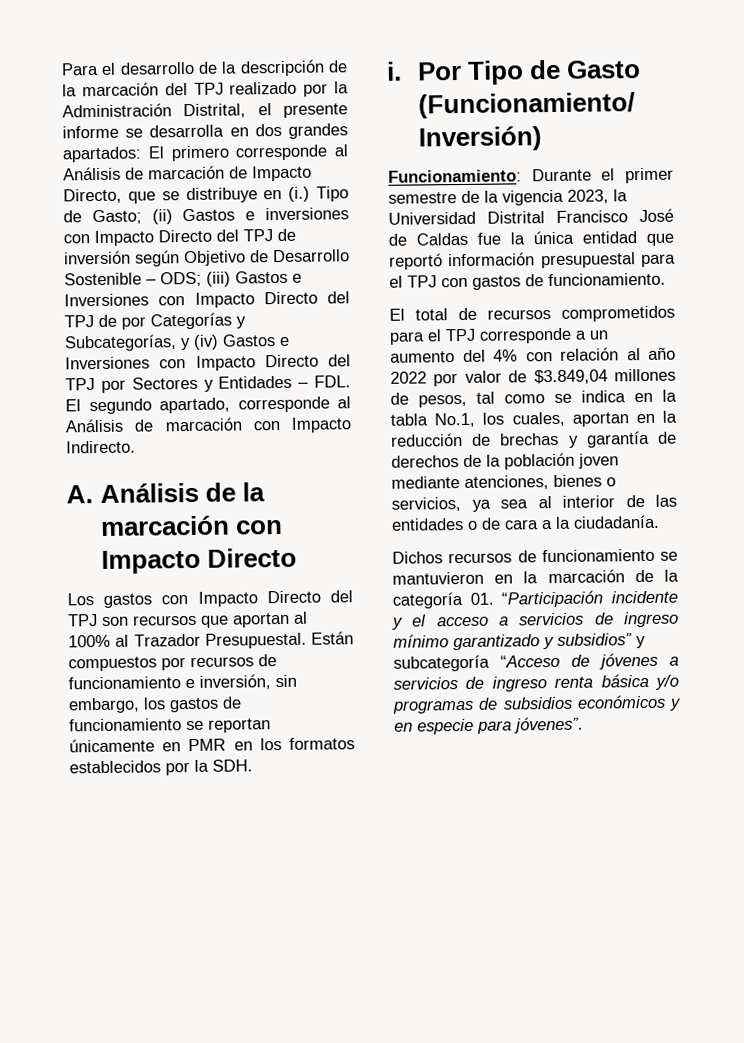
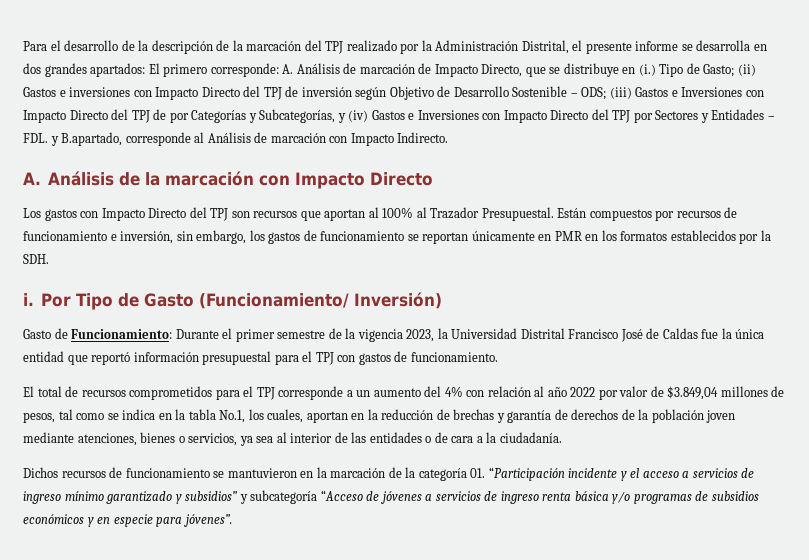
[235,144,348,161] corresponde al -> [210,63,294,77] corresponde: A.
[65,397,230,415] El segundo apartado, -> [50,132,123,146] y B.apartado,
(543, 139) none -> [23,328,68,339] Gasto de

